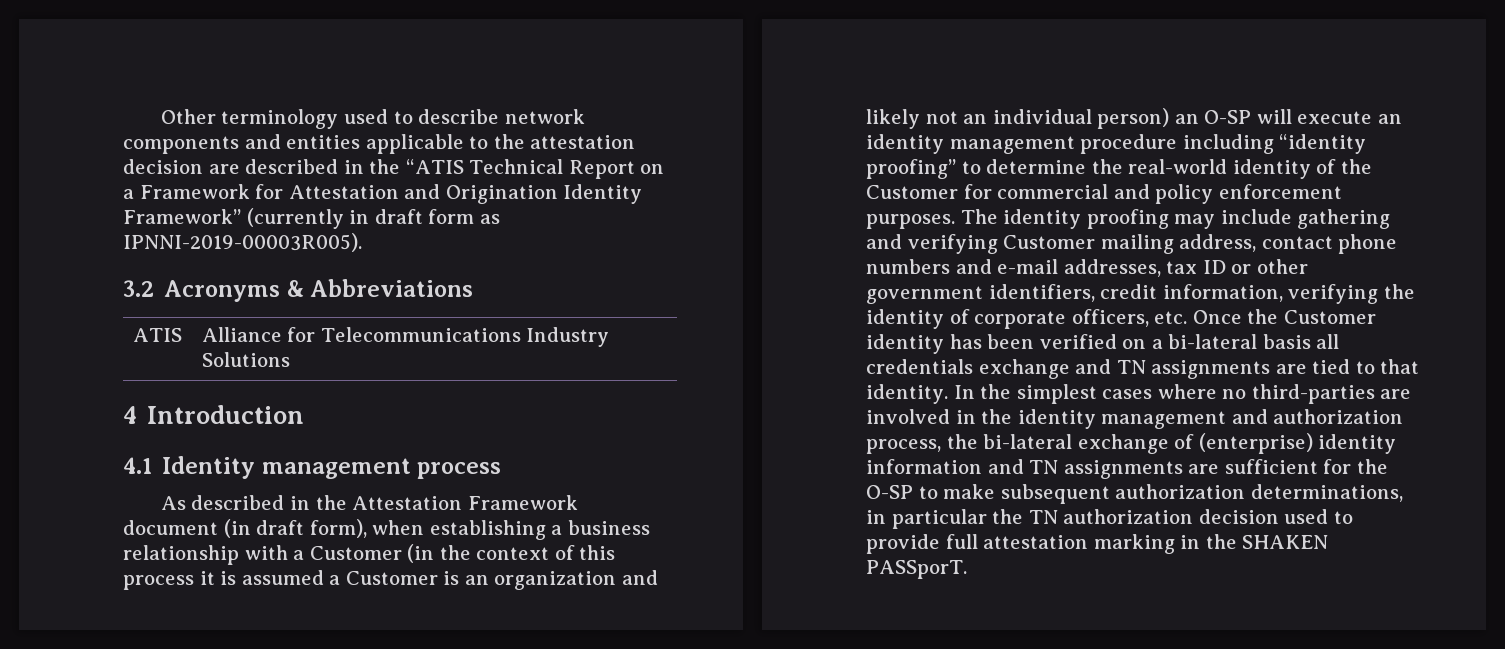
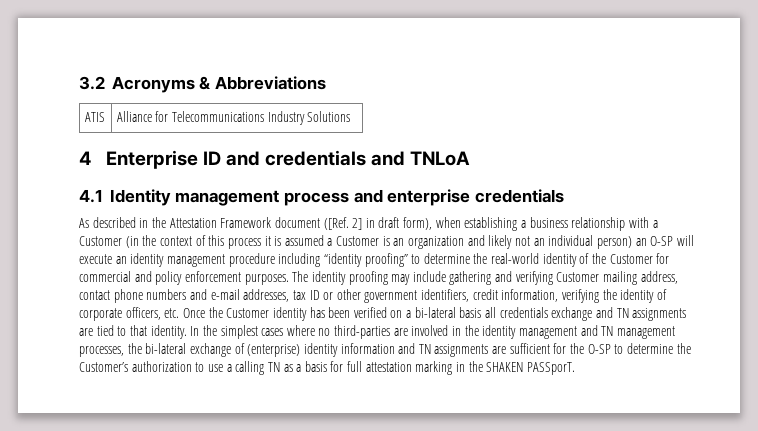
[160,109,585,129] [123,134,636,154] [123,159,665,179] [123,184,643,204] [123,208,500,229] [123,233,362,252] Other terminology used to describe network components and entities applicable to the attestation decision are described in the “ATIS Technical Report on a Framework for Attestation and Origination Identity Framework” (currently in draft form as IPNNI-2019-00003R005). // -> (79, 83) none
[147,405,305,424] Introduction -> [105,150,471,169] Enterprise ID and credentials and TNLoA
(502, 470) none -> [353,189,564,206] and enterprise credentials
[223,519,251,538] (in -> [323,217,375,230] ([Ref. 2] in
[1273,409,1404,424] [866,439,941,454] authorization process, -> [601,326,675,339] [79,346,124,357] TN management processes,
[943,484,1403,504] [866,509,1353,529] [866,534,940,554] make subsequent authorization determinations, in particular the TN authorization decision used to provide -> [626,343,691,354] [79,361,344,375] determine the Customer’s authorization to use a calling TN as a basis for

